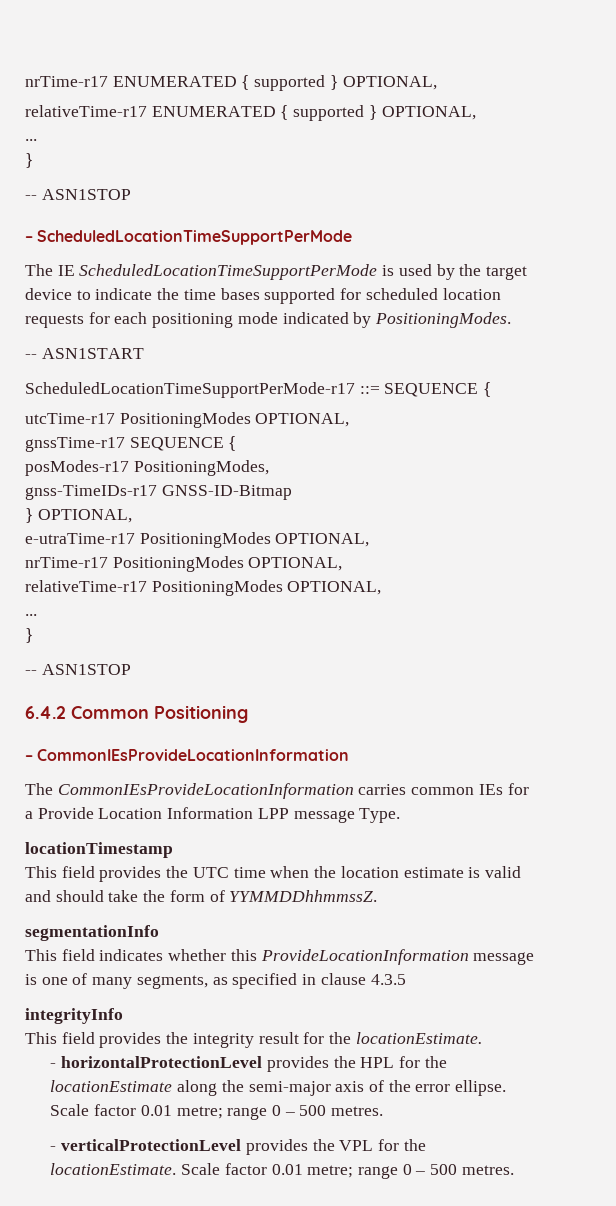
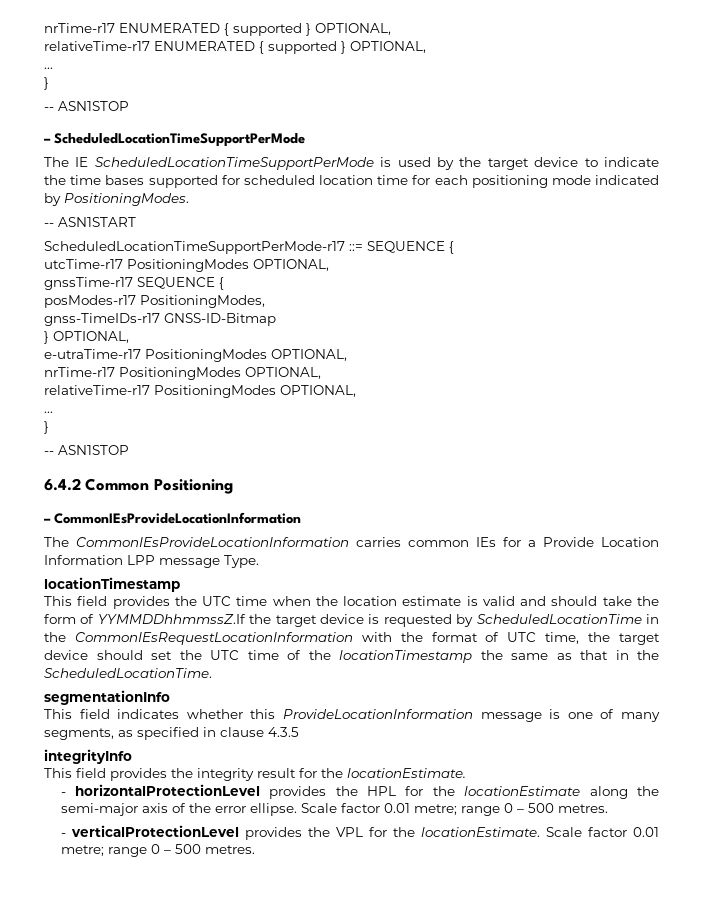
[25,314,84,328] requests -> [377,175,409,185] time
[229,890,378,902] YYMMDDhhmmssZ. -> [97,614,659,627] [44,632,661,645] [44,650,659,663] [44,668,212,678] YYMMDDhhmmssZ.If the target device is requested by ScheduledLocationTime in the CommonIEsRequestLocationInformation with the format of UTC time, the target device should set the UTC time of the locationTimestamp the same as that in the ScheduledLocationTime.

